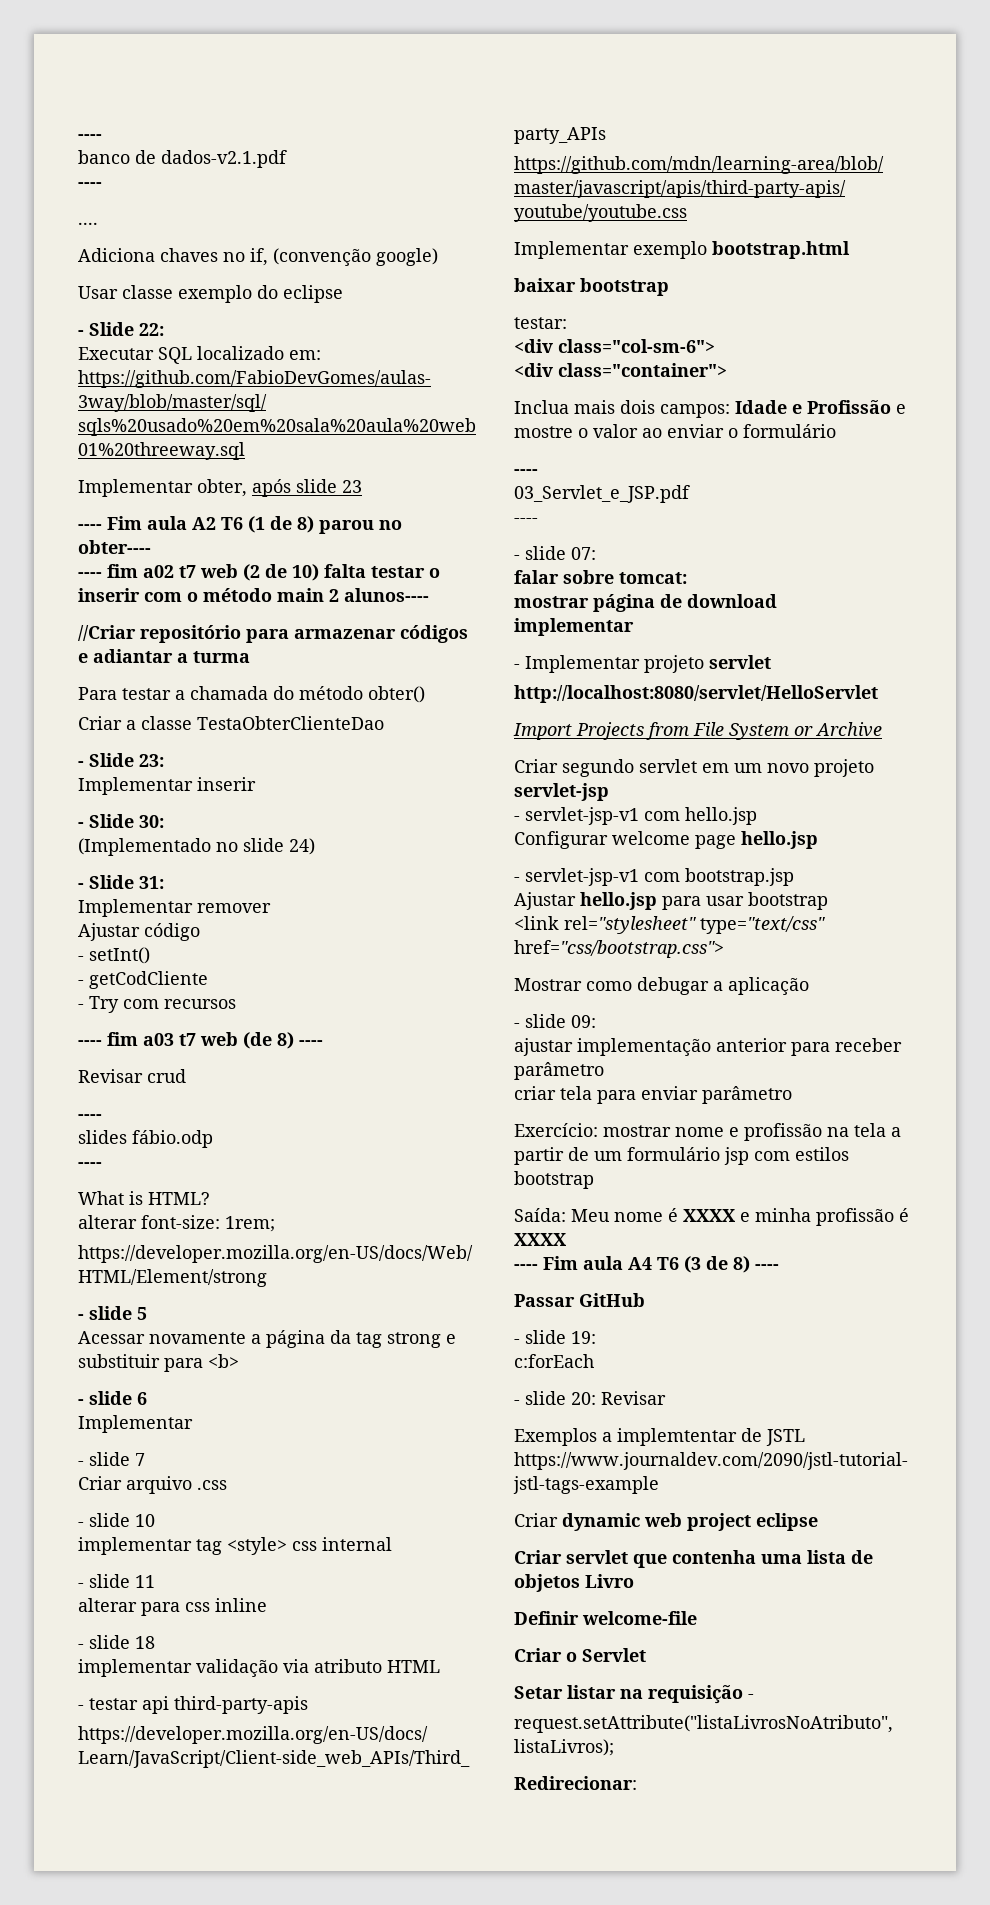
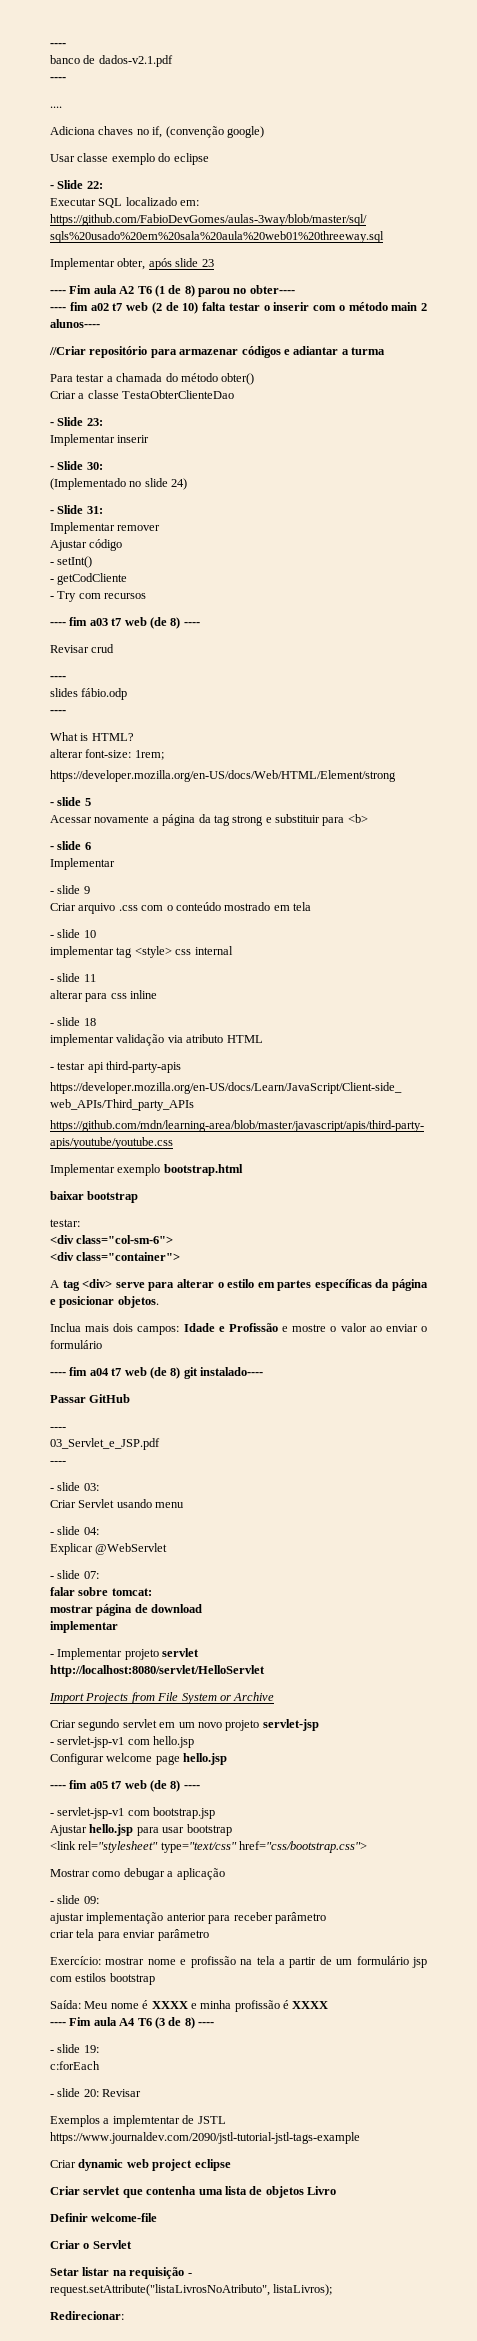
[135,1453,145,1466] 7 -> [83,886,90,894] 9
(227, 1485) none -> [141,902,311,911] com o conteúdo mostrado em tela
(727, 370) none -> [50,1279,428,1291] [50,1296,159,1308] // A tag <div> serve para alterar o estilo em partes específicas da página e posicionar objetos.
[514,485,690,503] [514,518,538,523] // 03_Servlet_e_JSP.pdf // ---- -> [69,1367,263,1379] [50,1394,131,1403] [50,1427,66,1430] [50,1438,160,1450] [50,1461,66,1464] [50,1482,99,1491] [50,1499,185,1508] [50,1526,99,1535] [50,1543,168,1555] fim a04 t7 web (de 8) git instalado---- // Passar GitHub // ---- // 03_Servlet_e_JSP.pdf // ---- // - slide 03: // Criar Servlet usando menu // - slide 04: // Explicar @WebServlet
(818, 840) none -> [50,1780,200,1792] // ---- fim a05 t7 web (de 8) ----
[514,1293,645,1307] // Passar GitHub -> (214, 2024) none

